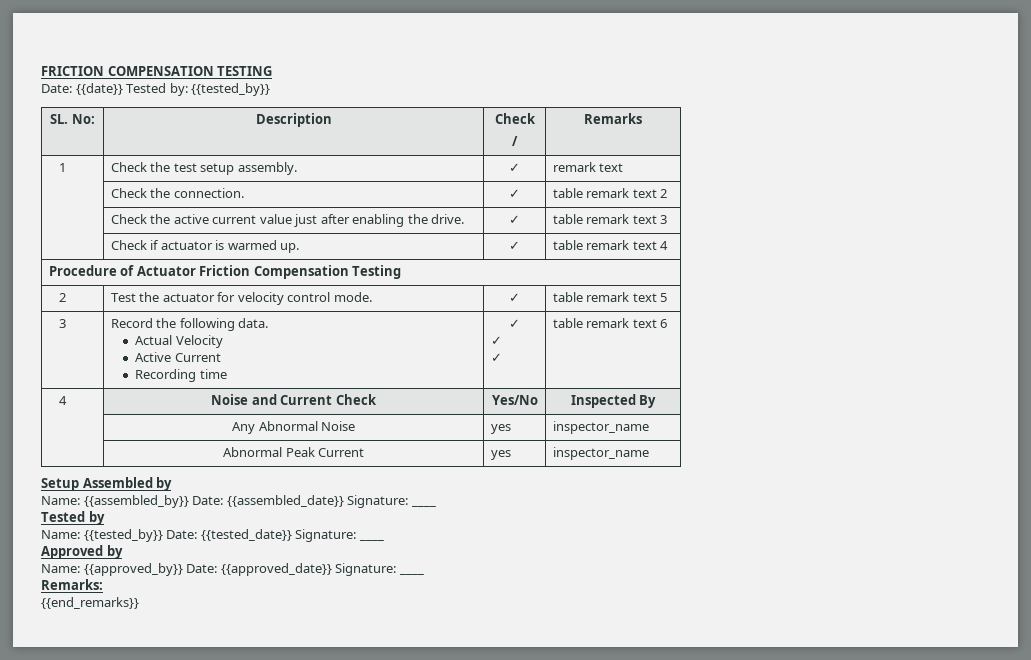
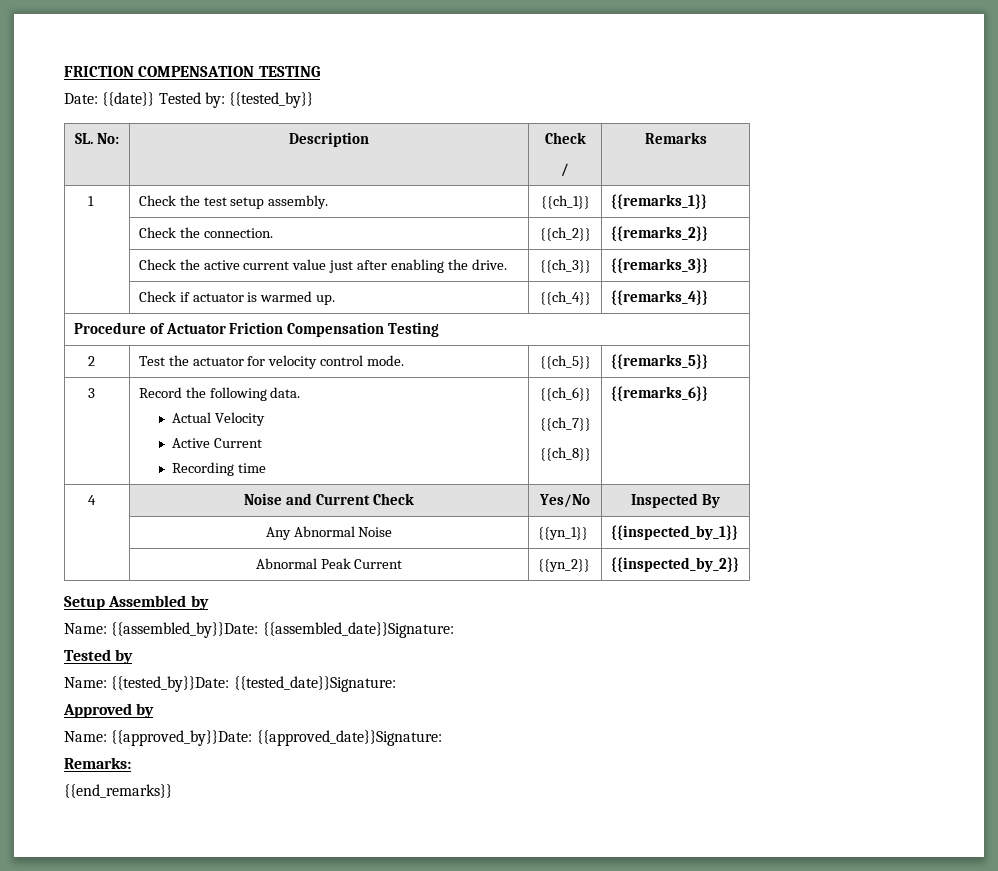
[509,163,520,172] [552,162,624,172] ✓ | remark text -> [540,195,590,209] [610,194,707,209] {{ch_1}} | {{remarks_1}}
[509,189,520,198] [552,188,668,198] ✓ | table remark text 2 -> [539,227,591,241] [610,226,708,241] {{ch_2}} | {{remarks_2}}
[509,215,520,224] [552,214,668,224] ✓ | table remark text 3 -> [539,259,591,273] [610,258,708,273] {{ch_3}} | {{remarks_3}}
[509,241,520,250] [552,240,669,250] ✓ | table remark text 4 -> [539,291,591,305] [610,290,708,305] {{ch_4}} | {{remarks_4}}
[509,293,520,302] [552,292,668,302] ✓ | table remark text 5 -> [539,355,591,369] [610,354,708,369] {{ch_5}} | {{remarks_5}}
[509,319,520,328] [490,336,502,345] [490,353,502,362] [552,318,668,328] ✓ // ✓ // ✓ | table remark text 6 -> [539,387,591,401] [539,417,591,431] [539,447,591,461] [610,386,708,401] {{ch_6}} // {{ch_7}} // {{ch_8}} | {{remarks_6}}
[490,424,511,434] [552,421,649,434] yes | inspector_name -> [537,527,588,540] [610,525,738,540] {{yn_1}} | {{inspected_by_1}}
[490,450,511,460] [552,447,649,460] yes | inspector_name -> [537,559,590,572] [610,557,739,572] {{yn_2}} | {{inspected_by_2}}
[83,495,436,508] [41,511,105,525] [41,529,384,542] [41,545,123,559] [41,563,424,576] {{assembled_by}} Date: {{assembled_date}} Signature: ____ // Tested by // Name: {{tested_by}} Date: {{tested_date}} Signature: ____ // Approved by // Name: {{approved_by}} Date: {{approved_date}} Signature: ____ -> [111,622,454,638] [64,649,134,664] [64,676,396,692] [63,703,155,718] [64,730,442,746] {{assembled_by}}Date: {{assembled_date}}Signature: // Tested by // Name: {{tested_by}}Date: {{tested_date}}Signature: // Approved by // Name: {{approved_by}}Date: {{approved_date}}Signature:

